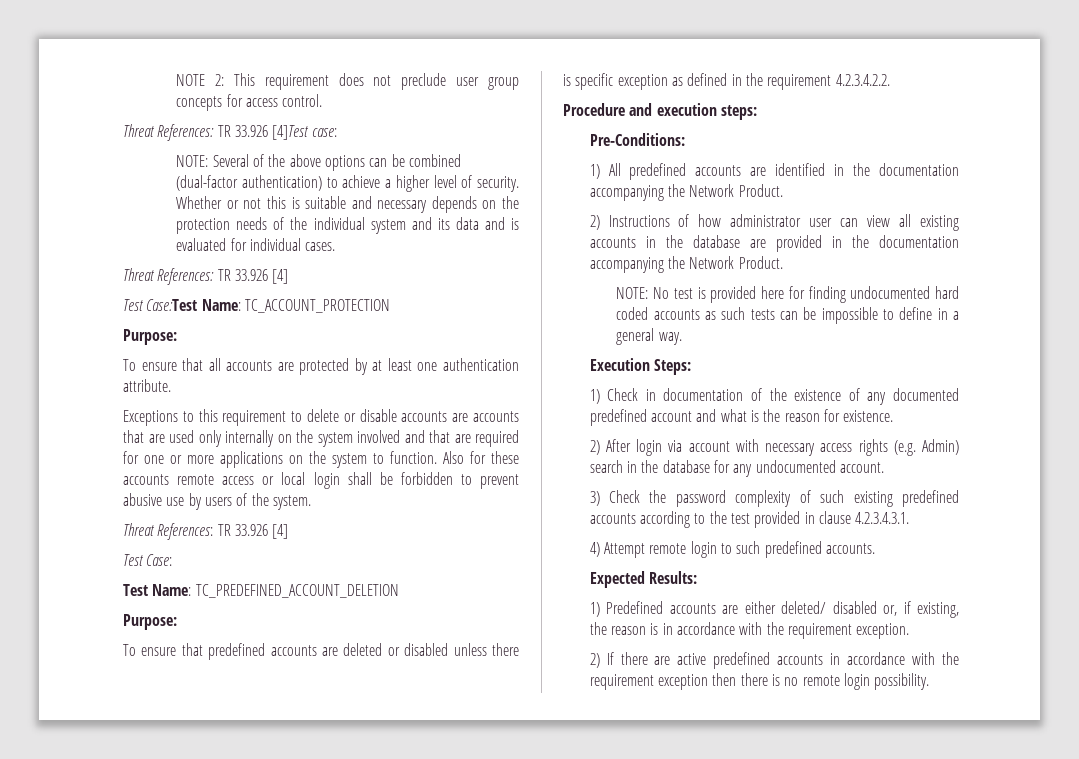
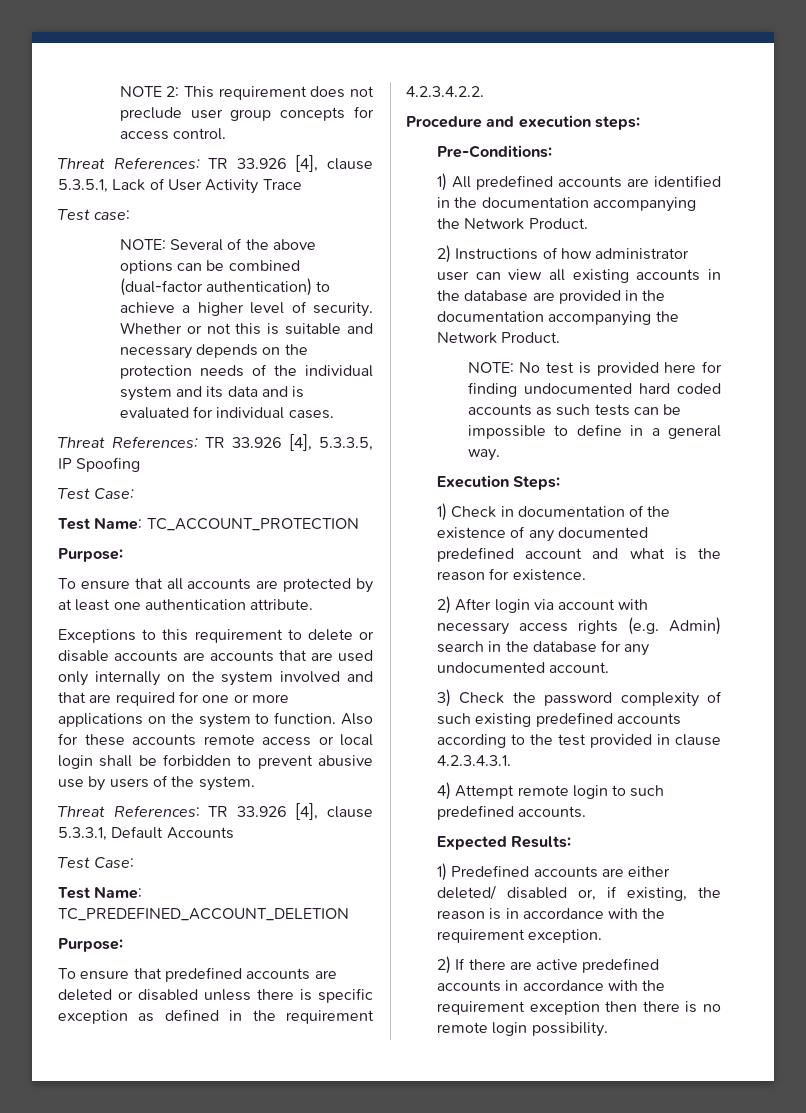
[272,125,310,140] [4]Test -> [295,155,373,172] [58,178,302,194] [58,209,90,220] [4], clause 5.3.5.1, Lack of User Activity Trace // Test
[272,269,289,284] [123,299,198,311] [4] // Test Case:Test -> [289,434,373,451] [58,457,141,472] [58,488,135,499] [58,518,90,530] [4], 5.3.3.5, IP Spoofing // Test Case: // Test
[272,524,289,539] [4] -> [295,803,373,820] [58,826,234,841] [4], clause 5.3.3.1, Default Accounts

